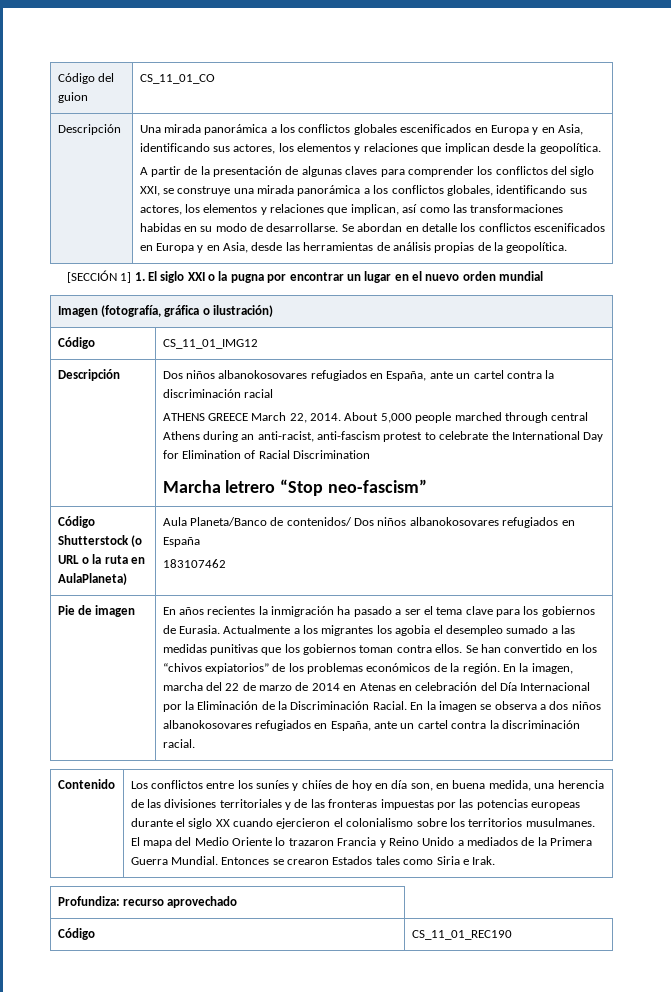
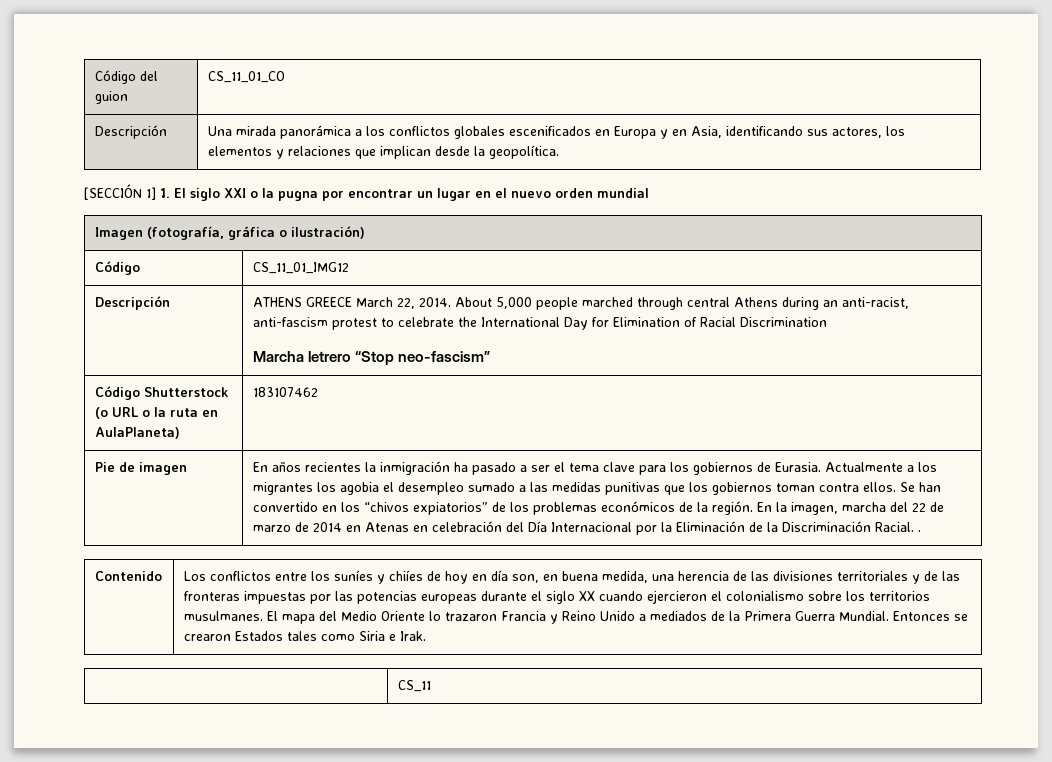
[139,166,595,177] [139,185,587,196] [139,204,564,215] [139,223,606,232] [139,242,568,253] // A partir de la presentación de algunas claves para comprender los conflictos del siglo XXI, se construye una mirada panorámica a los conflictos globales, identificando sus actores, los elementos y relaciones que implican, así como las transformaciones habidas en su modo de desarrollarse. Se abordan en detalle los conflictos escenificados en Europa y en Asia, desde las herramientas de análisis propias de la geopolítica. -> (559, 152) none
[162,370,555,381] [162,389,273,398] Dos niños albanokosovares refugiados en España, ante un cartel contra la discriminación racial // -> (170, 303) none
[162,517,575,528] [162,537,200,547] Aula Planeta/Banco de contenidos/ Dos niños albanokosovares refugiados en España // -> (180, 433) none
[410,701,601,712] [162,720,580,731] [162,739,195,748] En la imagen se observa a dos niños albanokosovares refugiados en España, ante un cartel contra la discriminación racial. -> [917,530,921,532] .
[57,896,238,908] [57,928,95,940] [411,930,512,940] Profundiza: recurso aprovechado // Código | CS_11_01_REC190 -> [397,680,431,692] | CS_11

